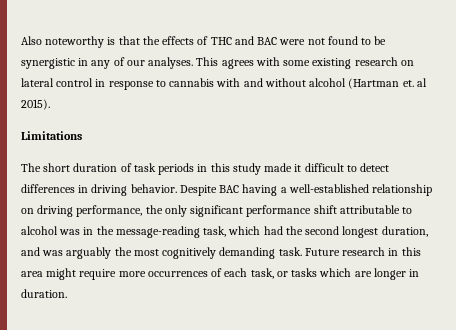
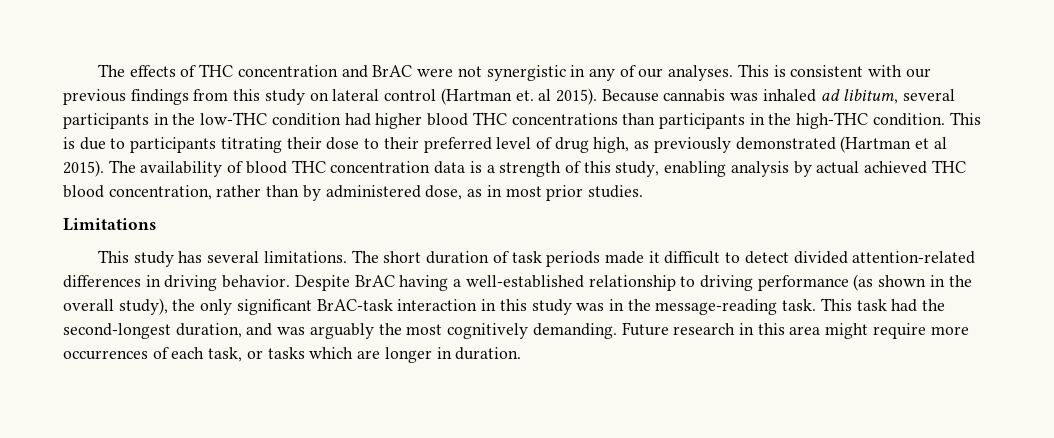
[21,36,387,48] Also noteworthy is that the effects of THC and BAC were not found to be -> [97,64,482,78] The effects of THC concentration and BrAC were not
[221,57,414,69] [21,78,427,90] [21,99,50,110] [21,131,82,140] agrees with some existing research on lateral control in response to cannabis with and without alcohol (Hartman et. al 2015). // Limitations // -> [773,65,931,78] [63,88,956,105] [63,112,981,129] [63,136,947,153] [63,160,966,177] [63,185,643,201] [63,218,156,231] [97,250,347,267] is consistent with our previous findings from this study on lateral control (Hartman et. al 2015). Because cannabis was inhaled ad libitum, several participants in the low-THC condition had higher blood THC concentrations than participants in the high-THC condition. This is due to participants titrating their dose to their preferred level of drug high, as previously demonstrated (Hartman et al 2015). The availability of blood THC concentration data is a strength of this study, enabling analysis by actual achieved THC blood concentration, rather than by administered dose, as in most prior studies. // Limitations // This study has several limitations.
[197,163,261,175] in this study -> (601, 259) none
(390, 167) none -> [793,251,976,264] divided attention-related
[219,185,240,193] BAC -> [354,275,395,287] BrAC
[21,205,413,217] [21,226,379,238] on driving performance, the only significant performance shift attributable to alcohol was in the message-reading task, which had the second longest -> [680,274,972,291] [63,298,946,315] [63,323,171,339] to driving performance (as shown in the overall study), the only significant BrAC-task interaction in this study was in the message-reading task. This task had the second-longest
[219,247,302,259] demanding task. -> [532,323,617,339] demanding.

